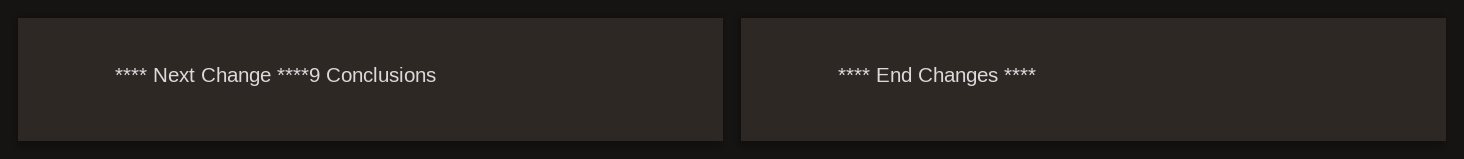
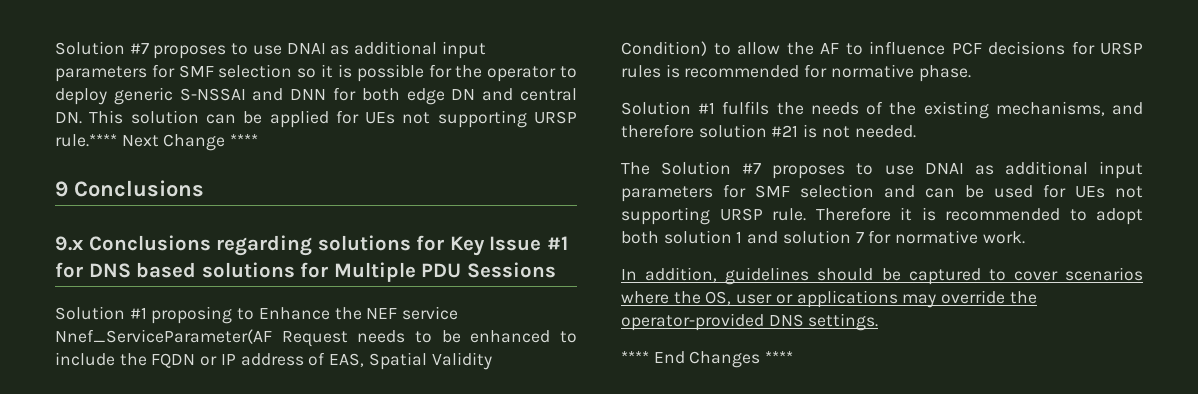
[115,67,436,86] **** Next Change ****9 Conclusions -> [55,41,486,59] [55,64,577,82] [55,87,578,105] [55,110,577,128] [55,134,259,151] [55,180,204,197] [55,235,568,256] [55,262,556,282] [55,306,459,324] [55,329,577,347] [55,352,492,370] [621,41,1143,56] [621,64,971,82] [621,101,1143,119] [621,124,916,138] [621,161,1143,179] [621,184,1143,202] [621,207,1143,225] [621,230,1025,244] [621,267,1143,285] [621,290,1037,308] [621,313,879,331] Solution #7 proposes to use DNAI as additional input parameters for SMF selection so it is possible for the operator to deploy generic S-NSSAI and DNN for both edge DN and central DN. This solution can be applied for UEs not supporting URSP rule.**** Next Change **** // 9 Conclusions // 9.x Conclusions regarding solutions for Key Issue #1 for DNS based solutions for Multiple PDU Sessions // Solution #1 proposing to Enhance the NEF service Nnef_ServiceParameter(AF Request needs to be enhanced to include the FQDN or IP address of EAS, Spatial Validity Condition) to allow the AF to influence PCF decisions for URSP rules is recommended for normative phase. // Solution #1 fulfils the needs of the existing mechanisms, and therefore solution #21 is not needed. // The Solution #7 proposes to use DNAI as additional input parameters for SMF selection and can be used for UEs not supporting URSP rule. Therefore it is recommended to adopt both solution 1 and solution 7 for normative work. // In addition, guidelines should be captured to cover scenarios where the OS, user or applications may override the operator-provided DNS settings.

